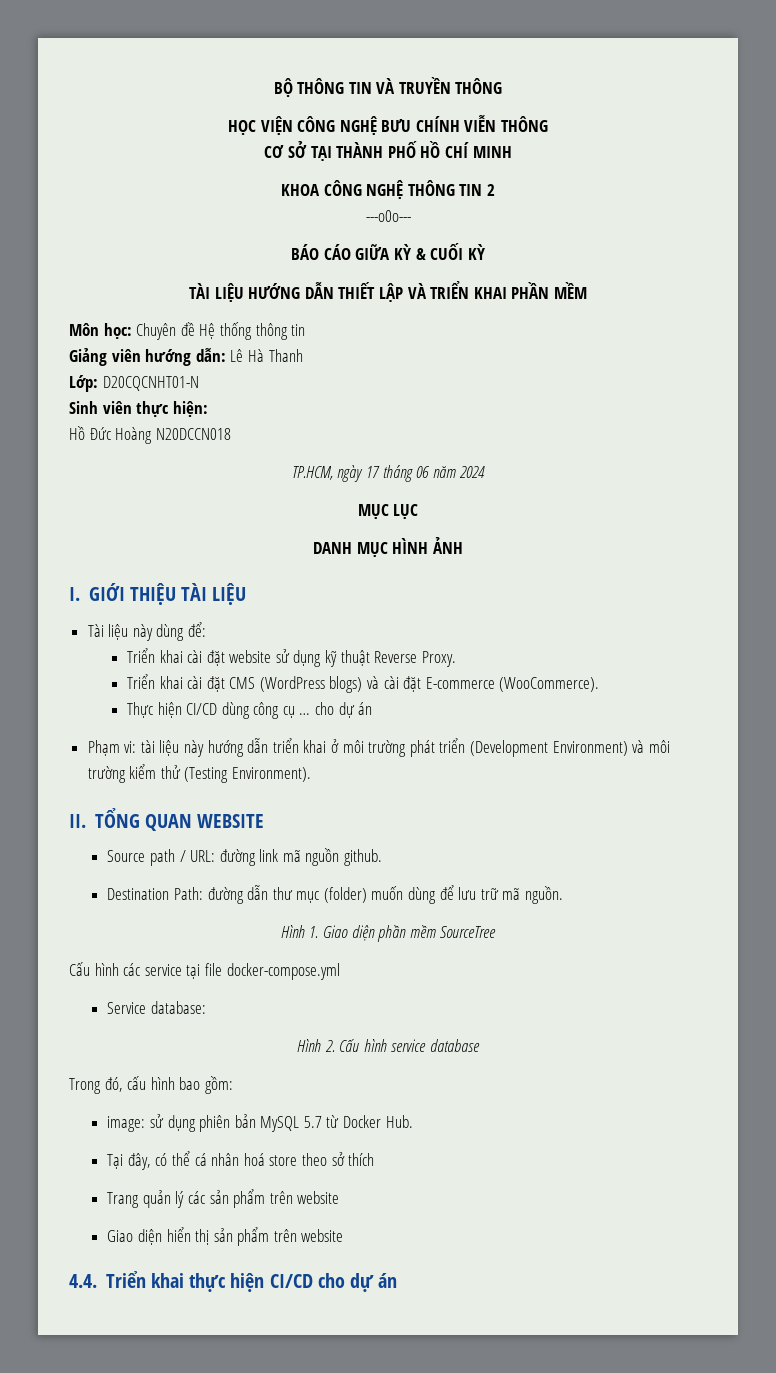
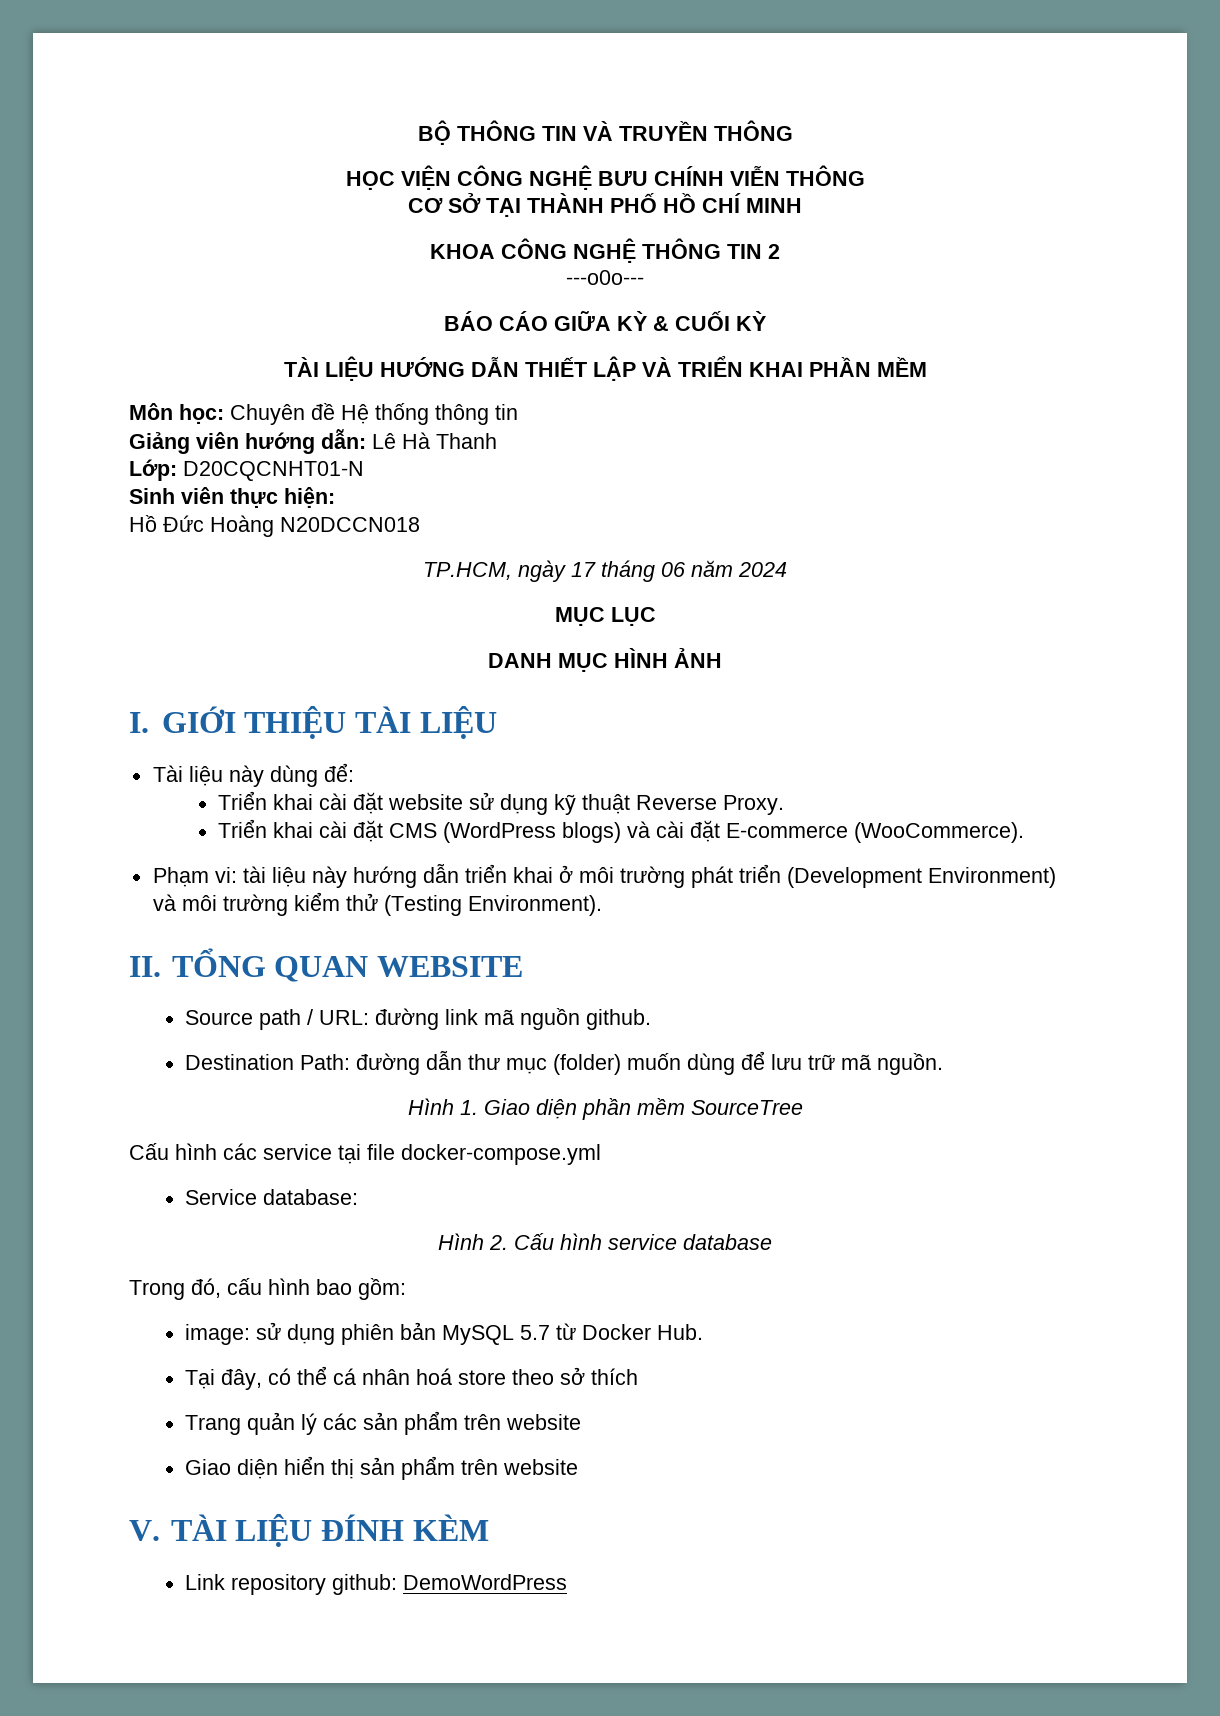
[126,702,373,719] // Thực hiện CI/CD dùng công cụ … cho dự án -> (1025, 832) none
[69,1271,398,1292] 4.4. Triển khai thực hiện CI/CD cho dự án -> [129,1514,489,1547] [185,1574,568,1595] V. TÀI LIỆU ĐÍNH KÈM // Link repository github: DemoWordPress

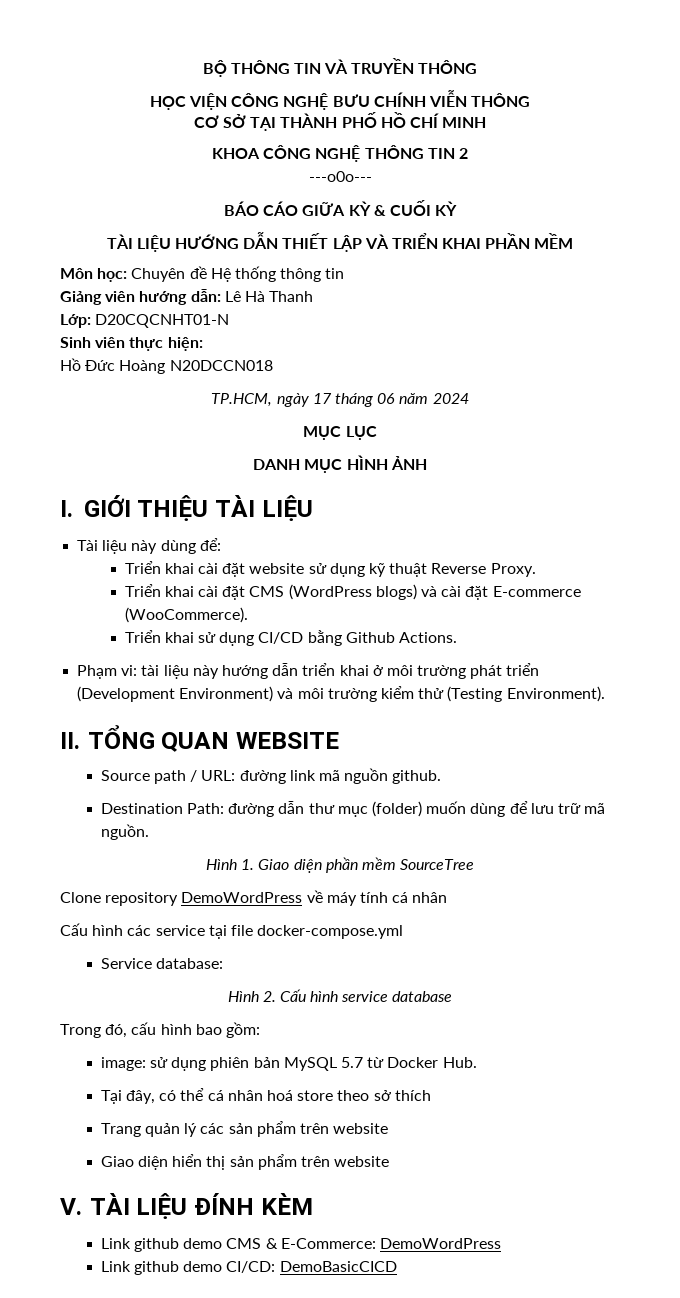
(1025, 832) none -> [124,630,458,646] // Triển khai sử dụng CI/CD bằng Github Actions.
(803, 1107) none -> [60,890,448,906] // Clone repository DemoWordPress về máy tính cá nhân
[231,1574,568,1595] repository github: DemoWordPress -> [134,1238,502,1252] [100,1261,397,1275] github demo CMS & E-Commerce: DemoWordPress // Link github demo CI/CD: DemoBasicCICD

